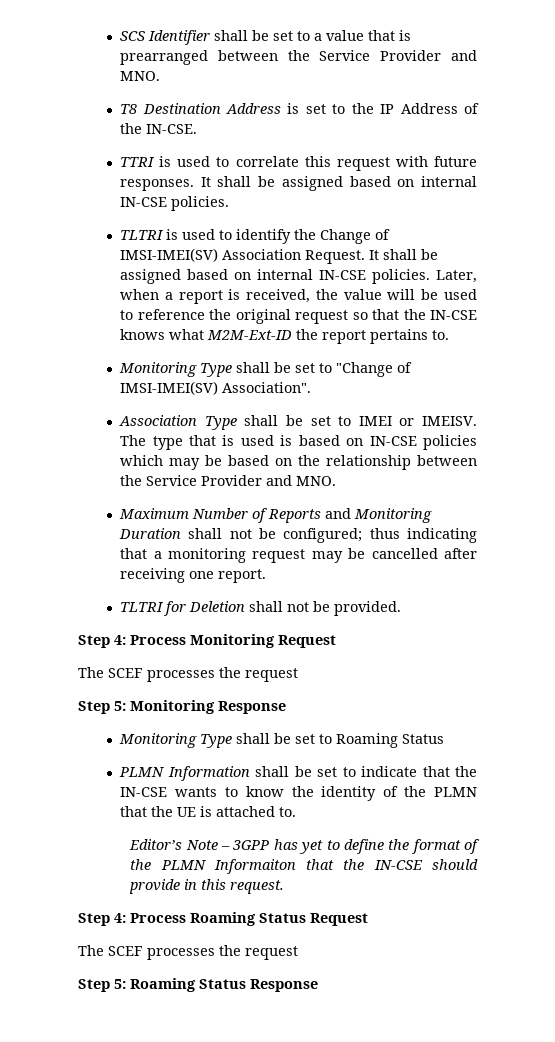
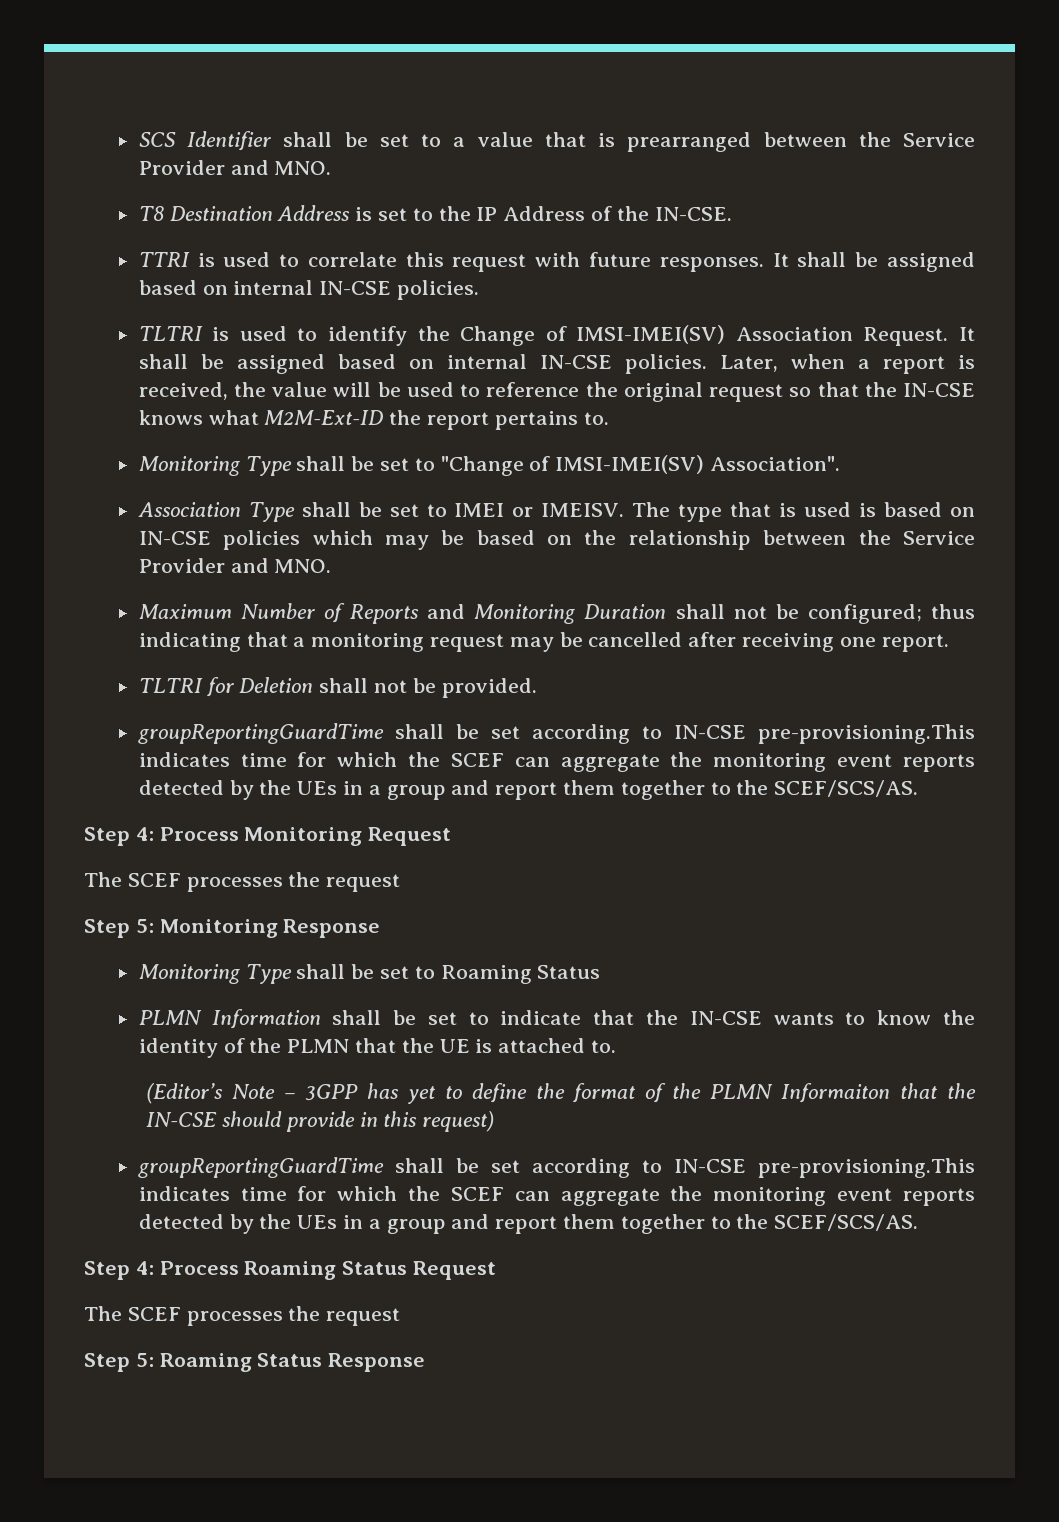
(402, 608) none -> [137,723,976,744] [138,752,975,772] [138,780,919,800] // groupReportingGuardTime shall be set according to IN-CSE pre-provisioning.This indicates time for which the SCEF can aggregate the monitoring event reports detected by the UEs in a group and report them together to the SCEF/SCS/AS.
[129,839,183,850] Editor’s -> [146,1083,224,1104] (Editor’s
[230,880,285,894] request. -> [422,1111,495,1132] [137,1157,976,1178] [138,1186,975,1206] [138,1214,919,1234] request) // groupReportingGuardTime shall be set according to IN-CSE pre-provisioning.This indicates time for which the SCEF can aggregate the monitoring event reports detected by the UEs in a group and report them together to the SCEF/SCS/AS.

